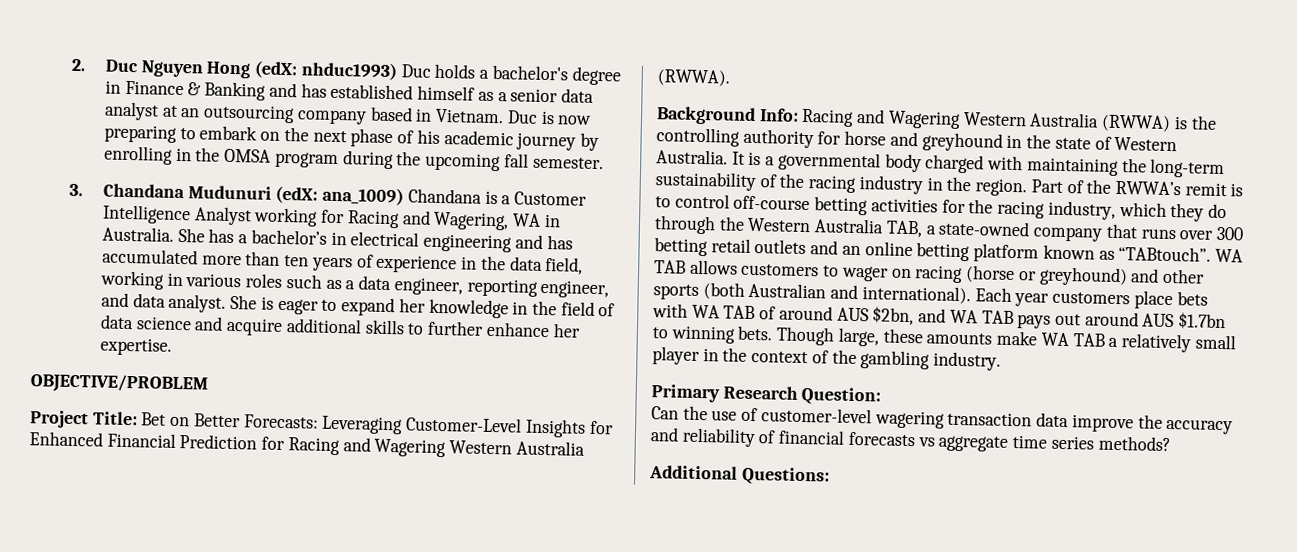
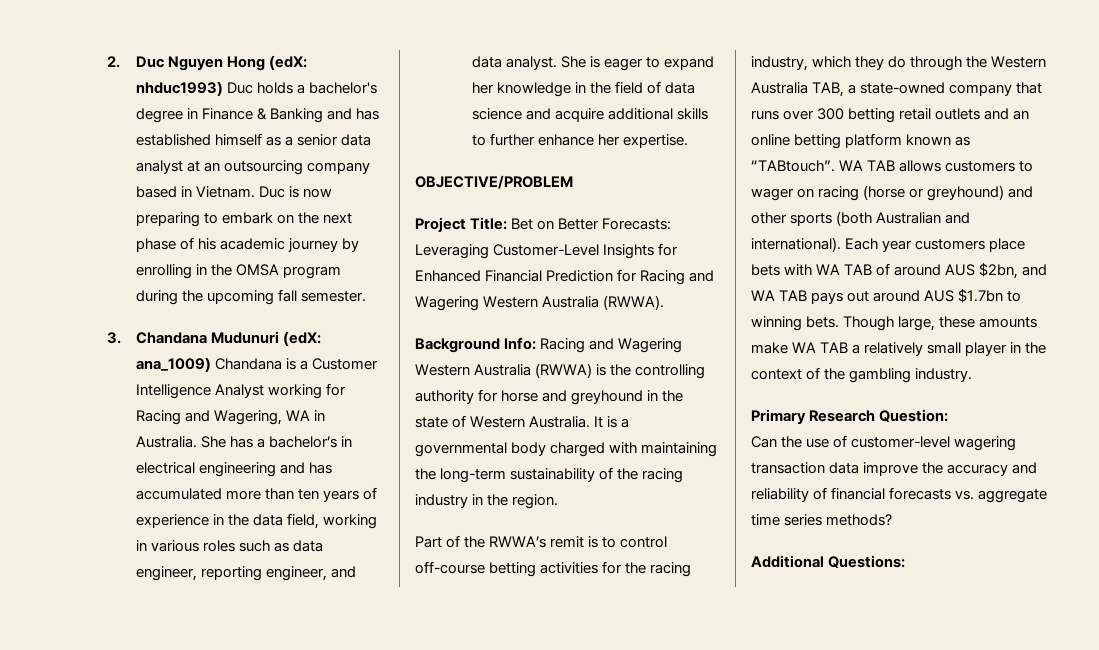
[345,280,356,290] a -> (290, 547) none
(1028, 187) none -> (559, 501) //
[917,437,935,447] vs -> [955,490,975,500] vs.

